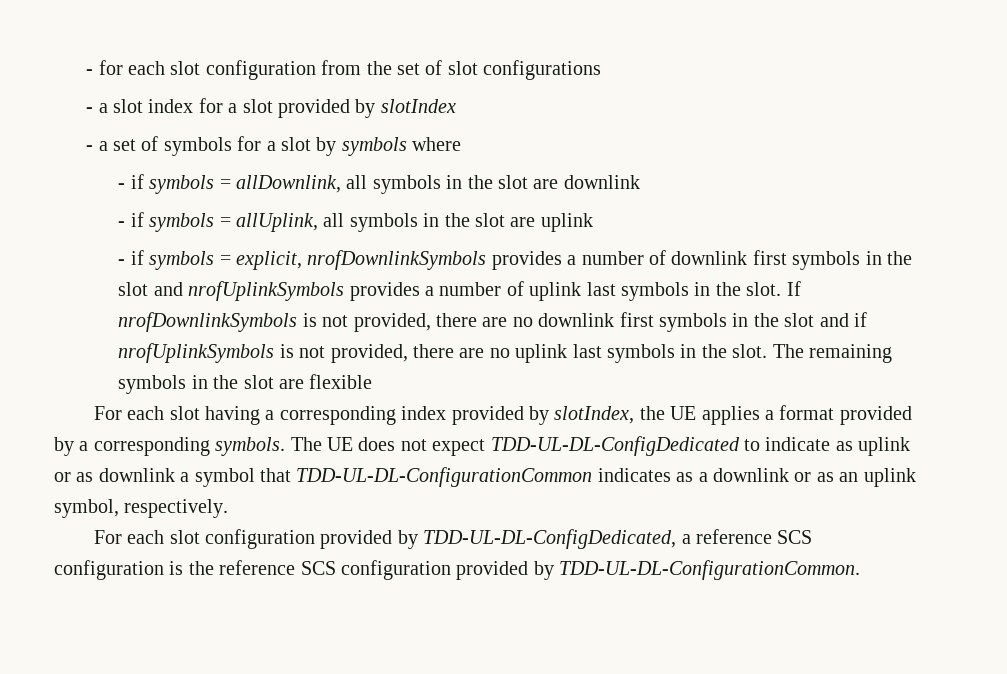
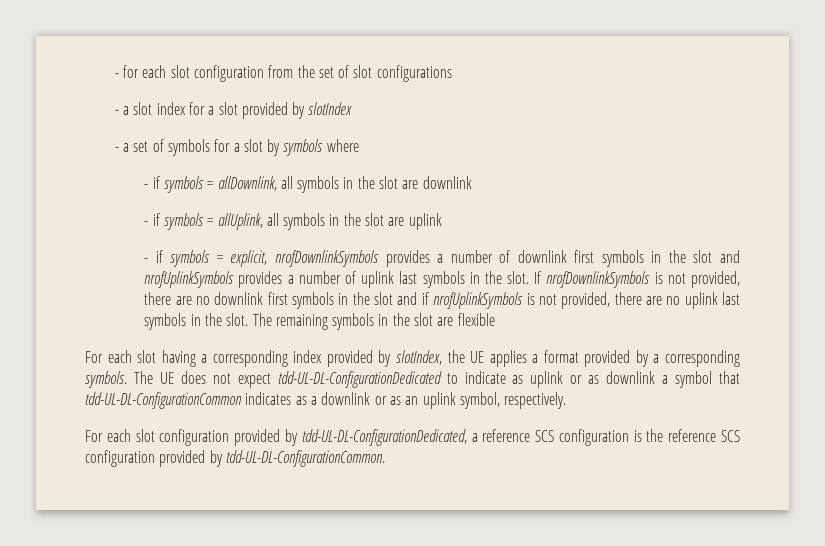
[490,436,740,456] TDD-UL-DL-ConfigDedicated -> [277,371,442,388] tdd-UL-DL-ConfigurationDedicated
[296,467,593,487] TDD-UL-DL-ConfigurationCommon -> [85,392,242,409] tdd-UL-DL-ConfigurationCommon
[423,529,677,549] TDD-UL-DL-ConfigDedicated, -> [301,429,467,446] tdd-UL-DL-ConfigurationDedicated,
[559,560,861,580] TDD-UL-DL-ConfigurationCommon. -> [225,450,385,467] tdd-UL-DL-ConfigurationCommon.

